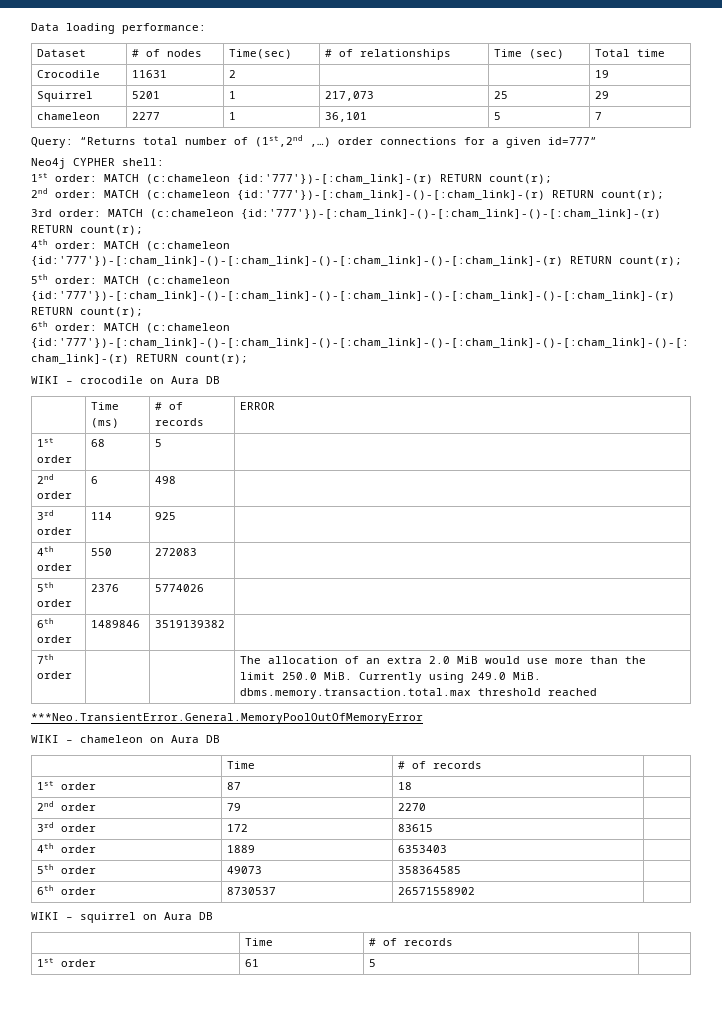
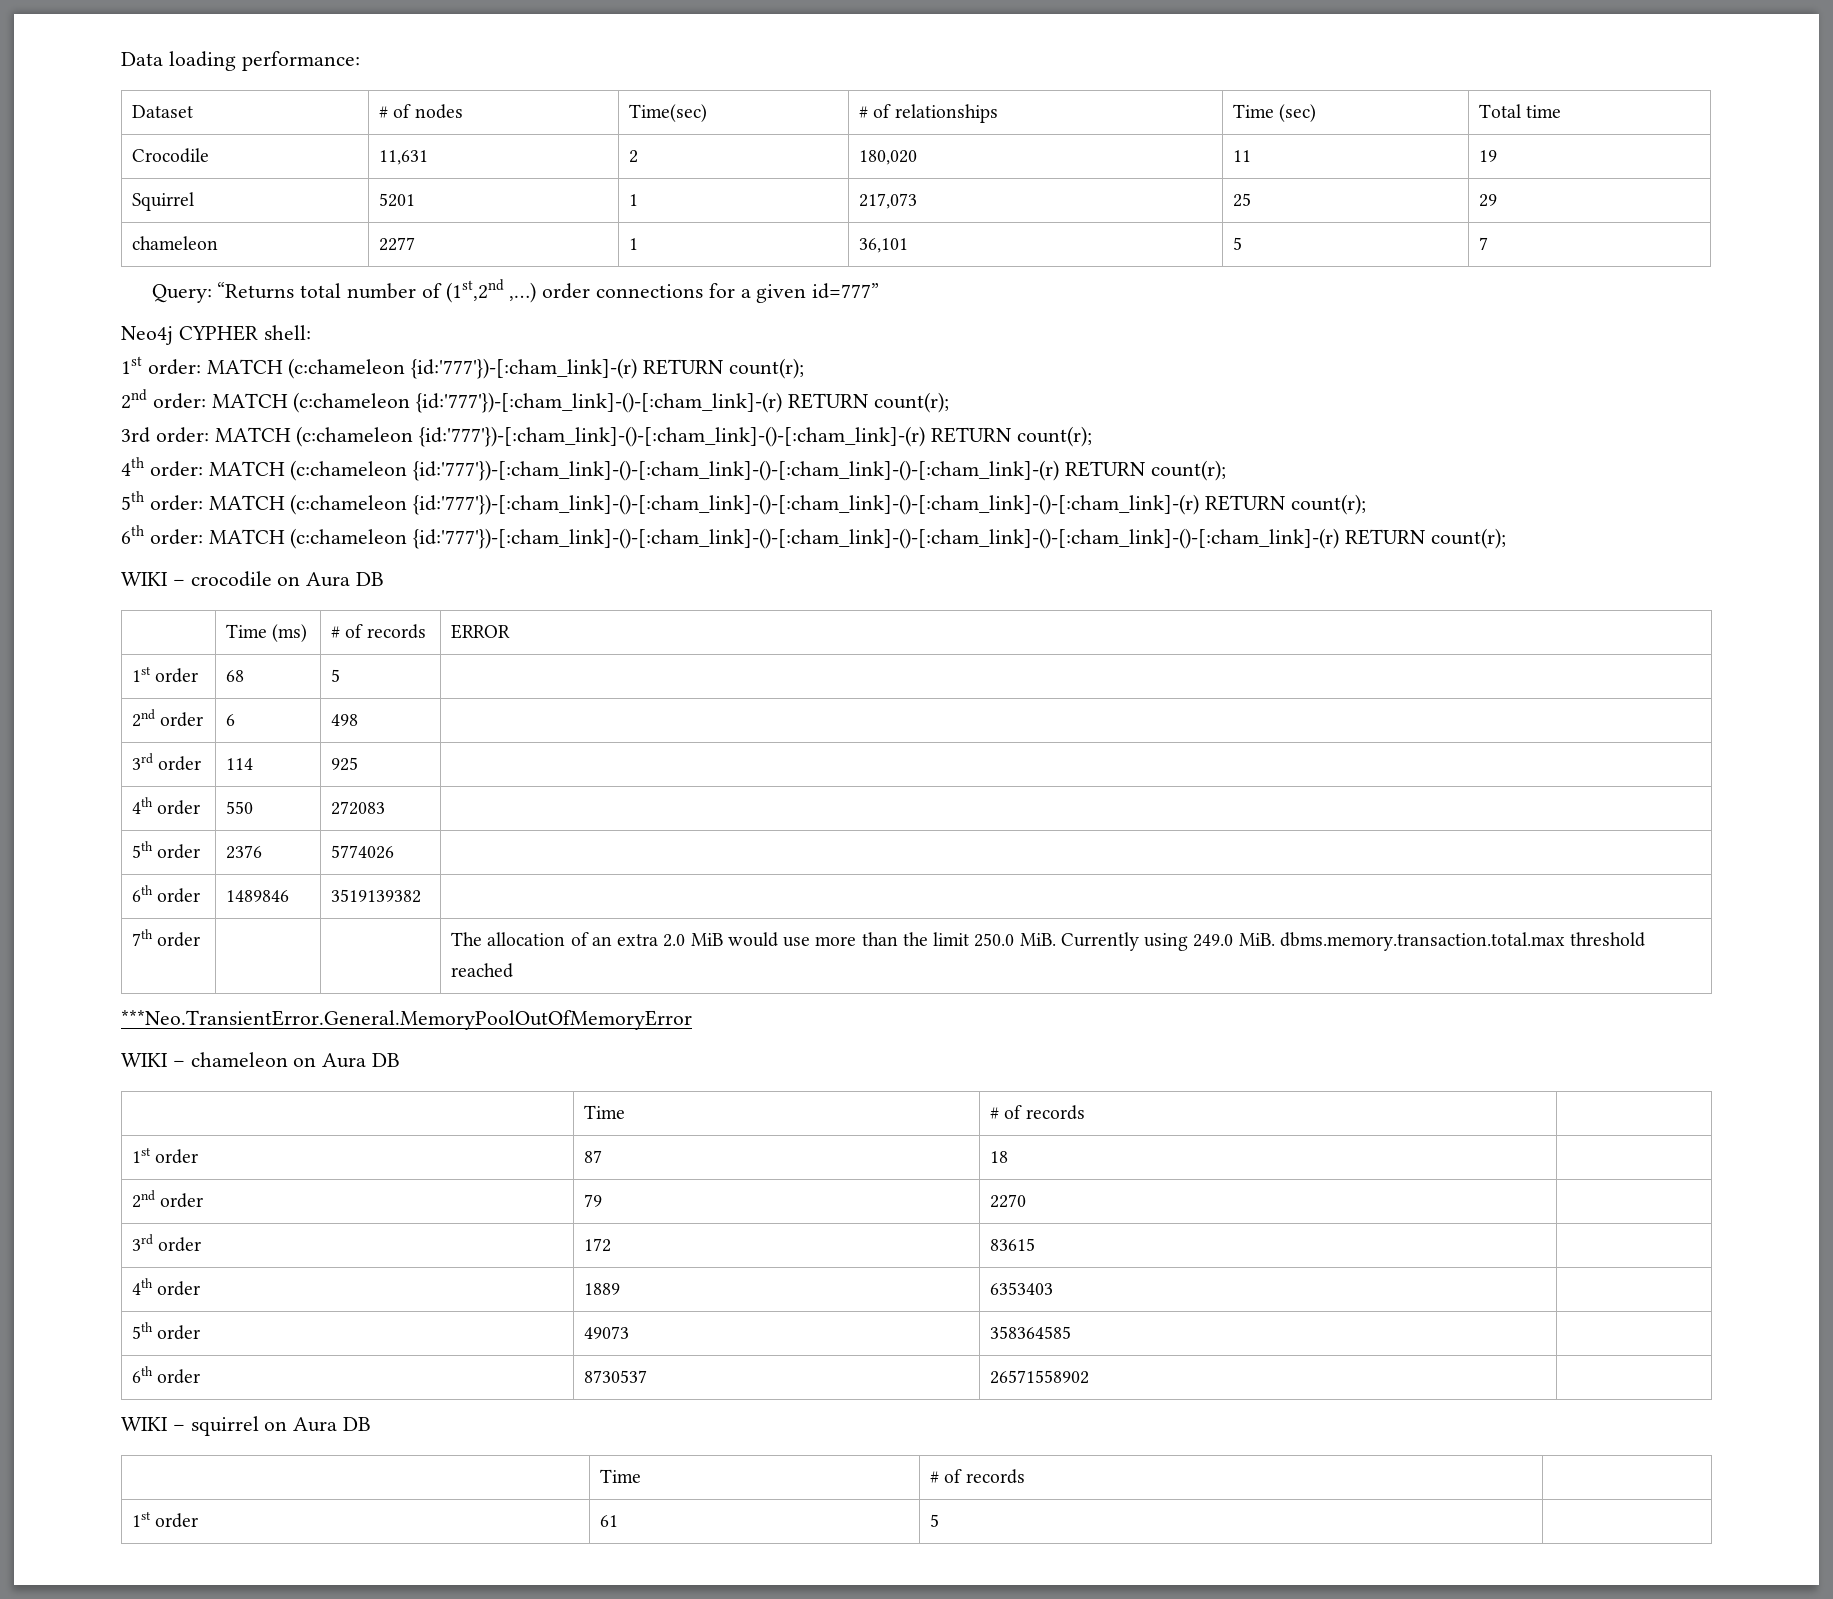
[131,70,167,78] 11631 -> [378,150,428,165] 11,631
(236, 74) | -> [858,150,917,165] [1232,150,1251,162] 180,020 | 11

